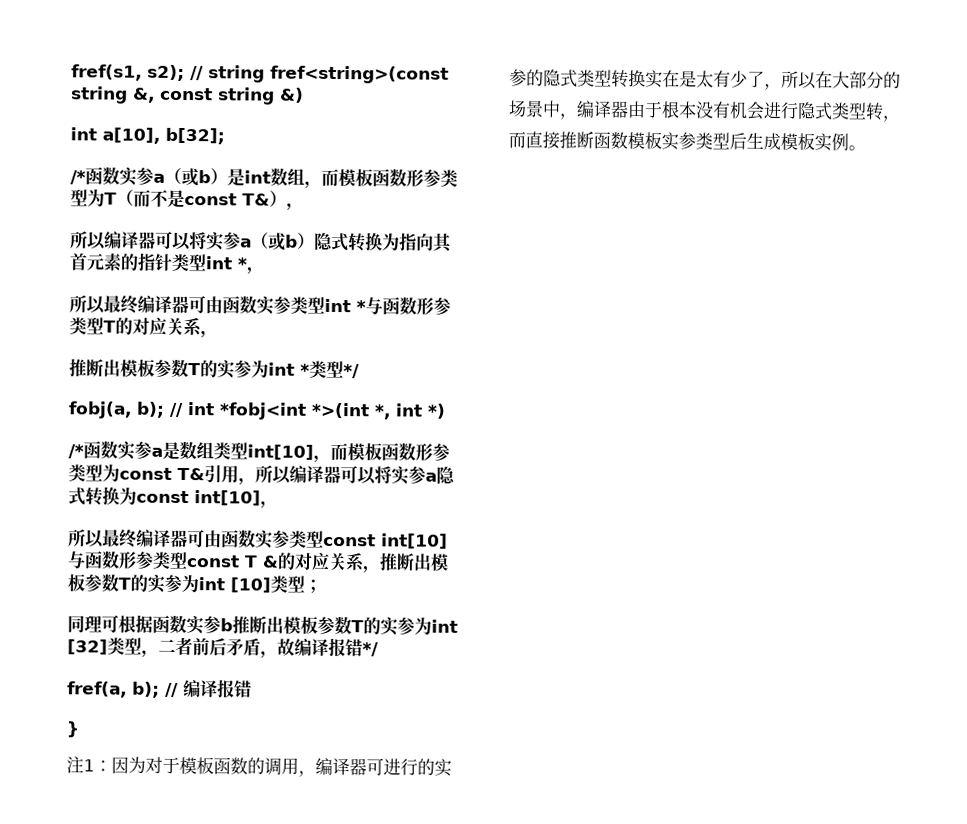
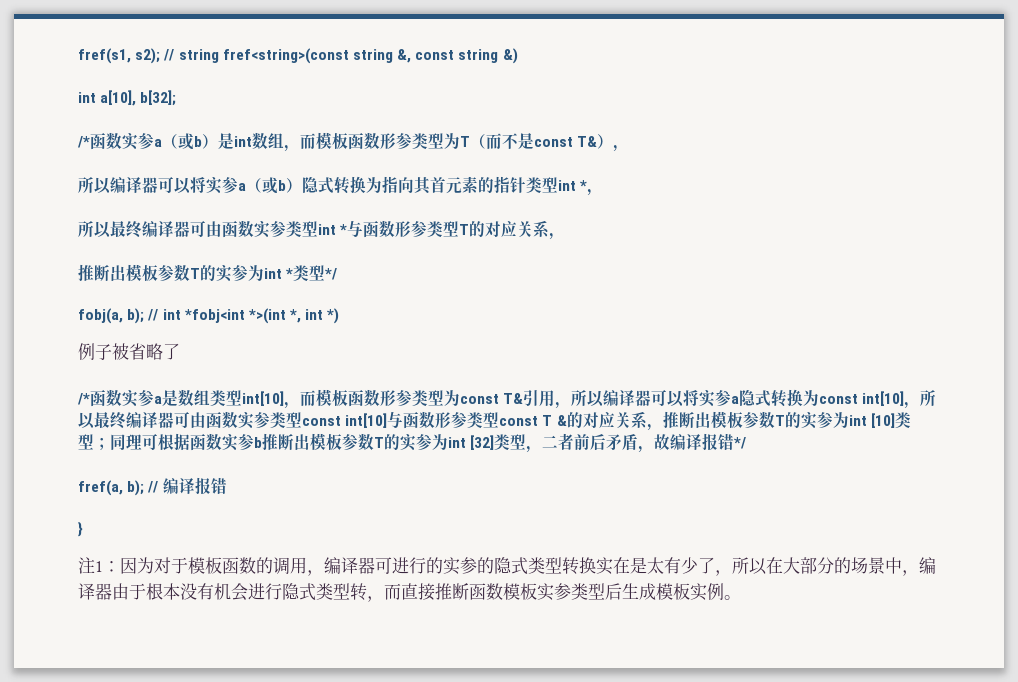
(446, 411) none -> [78,343,180,360] // 例子被省略了
(278, 504) // -> (921, 405) none
(322, 585) // -> (110, 443) none

